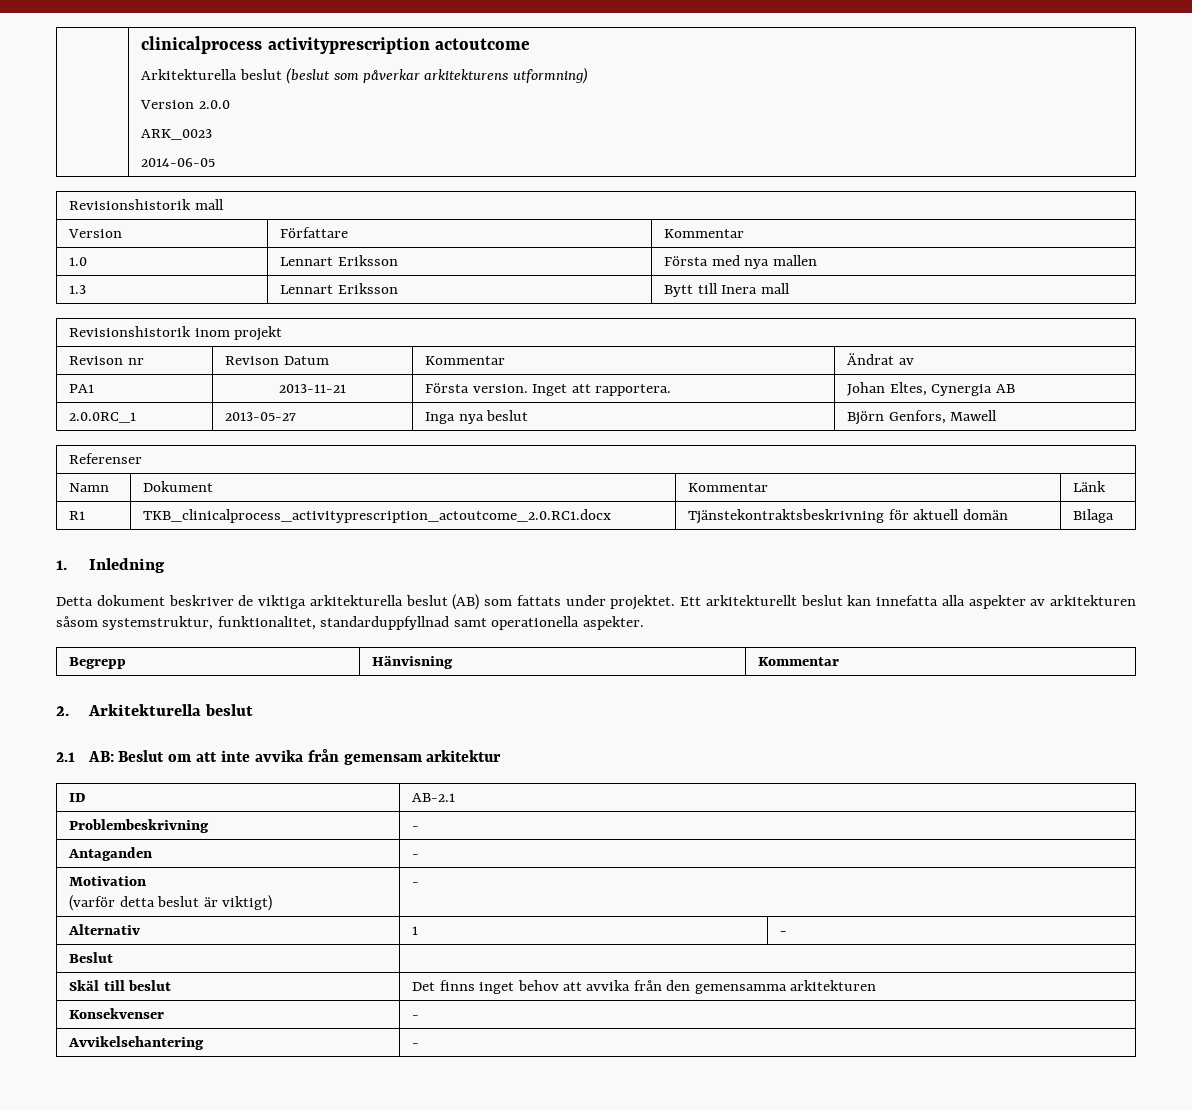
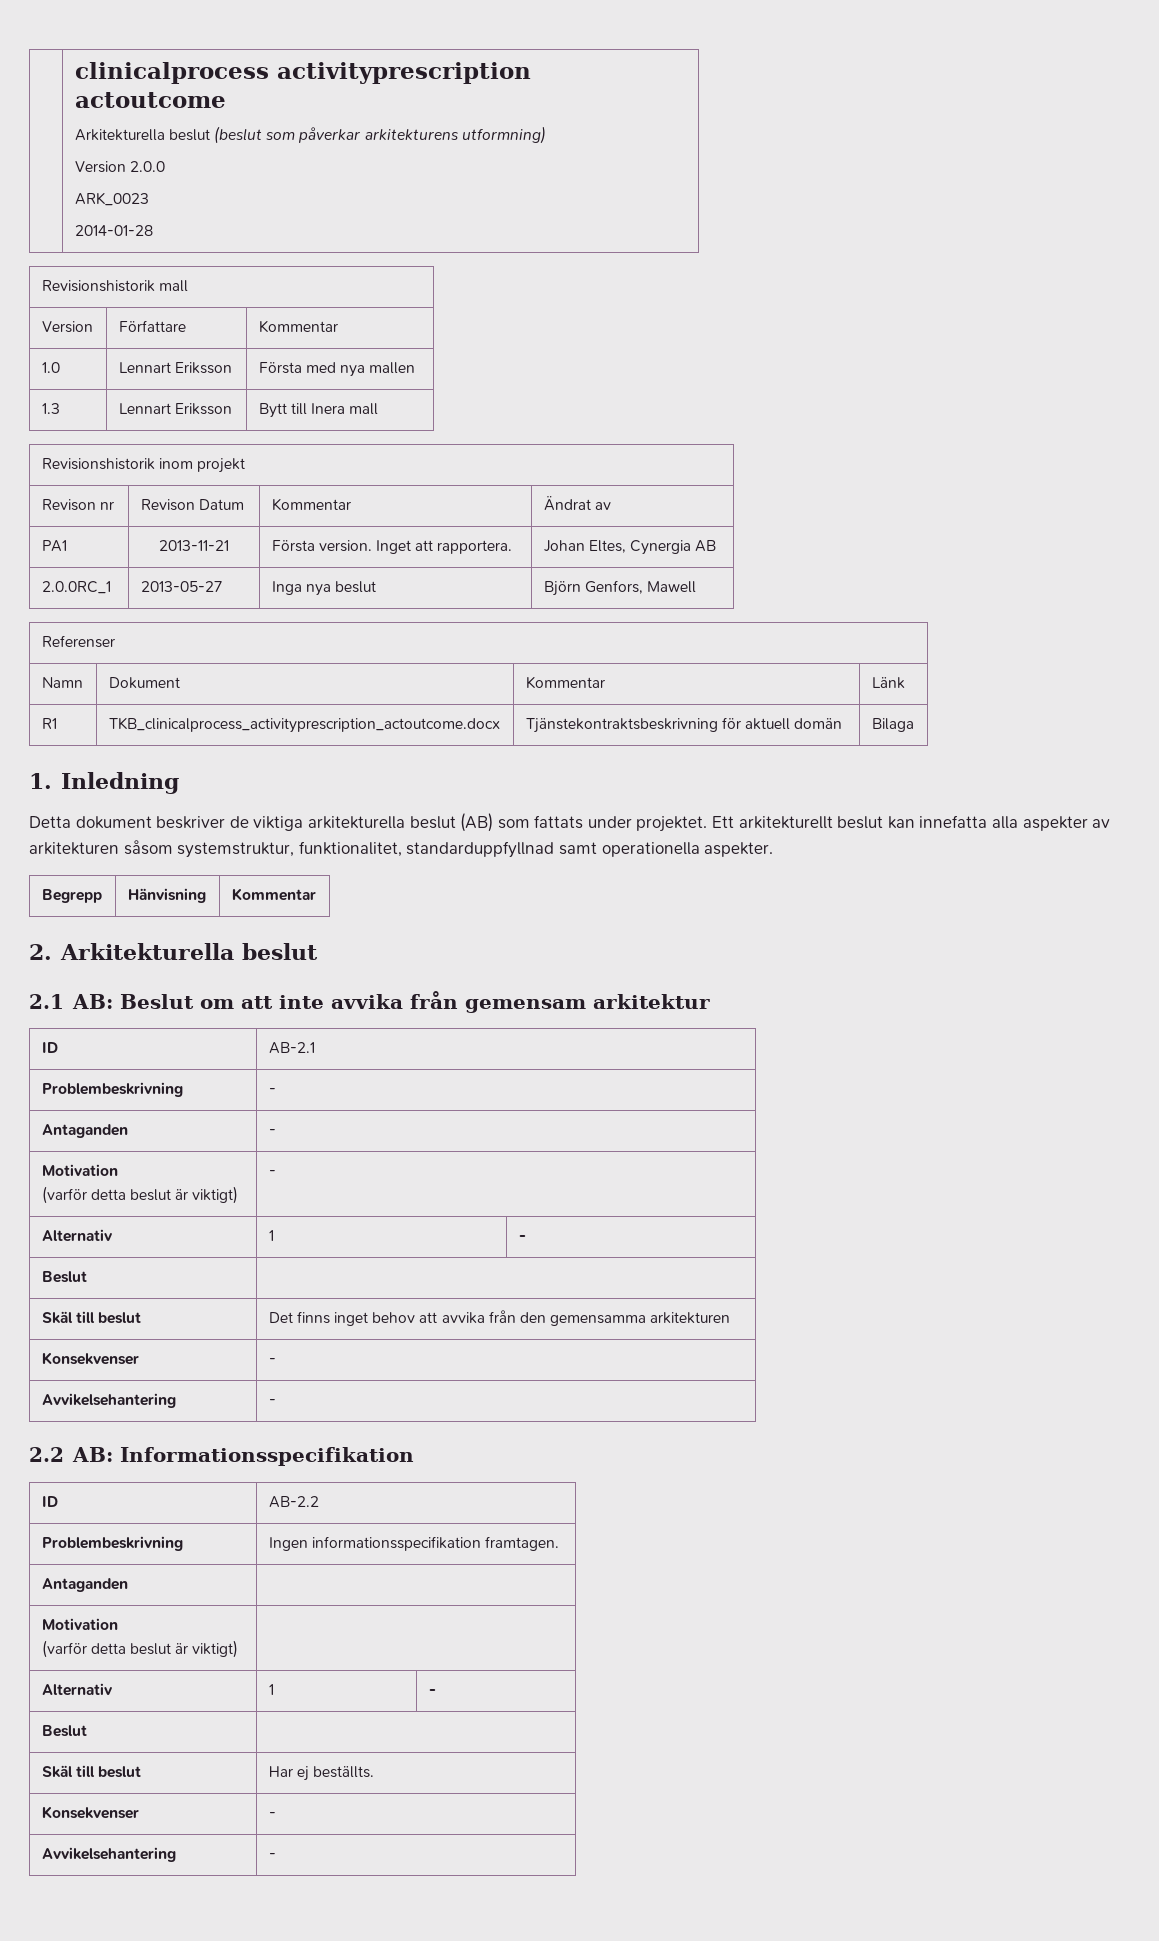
[141,158,216,167] 2014-06-05 -> [74,225,153,236] 2014-01-28
[143,509,612,523] TKB_clinicalprocess_activityprescription_actoutcome_2.0.RC1.docx -> [108,717,500,733] TKB_clinicalprocess_activityprescription_actoutcome.docx
(420, 1045) none -> [29,1447,414,1466] [41,1496,58,1507] [268,1496,319,1508] [41,1536,183,1551] [268,1536,559,1551] [41,1578,128,1592] [41,1618,118,1630] [41,1640,239,1658] [41,1683,113,1696] [268,1684,274,1695] [428,1689,436,1695] [41,1725,87,1737] [41,1765,141,1778] [268,1766,374,1781] [41,1806,139,1819] [268,1812,276,1818] [41,1847,176,1862] [268,1853,276,1859] // 2.2 AB: Informationsspecifikation // ID | AB-2.2 // Problembeskrivning | Ingen informationsspecifikation framtagen. // Antaganden | // Motivation // (varför detta beslut är viktigt) | // Alternativ | 1 | - // Beslut | // Skäl till beslut | Har ej beställts. // Konsekvenser | - // Avvikelsehantering | -

